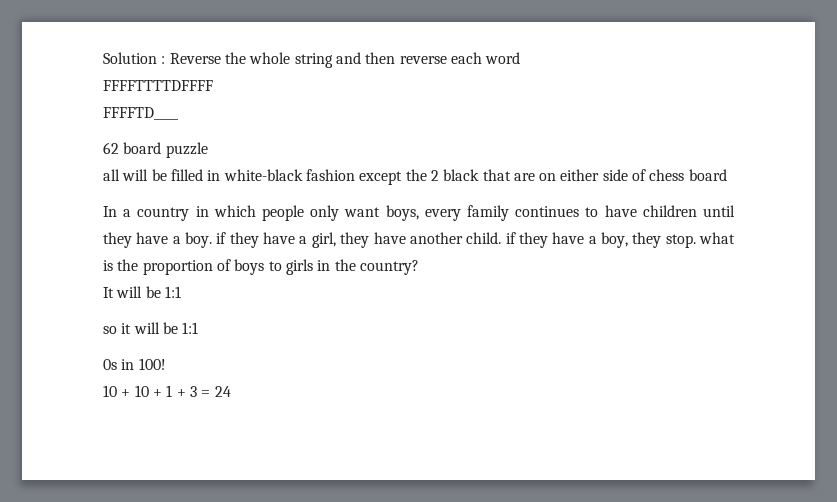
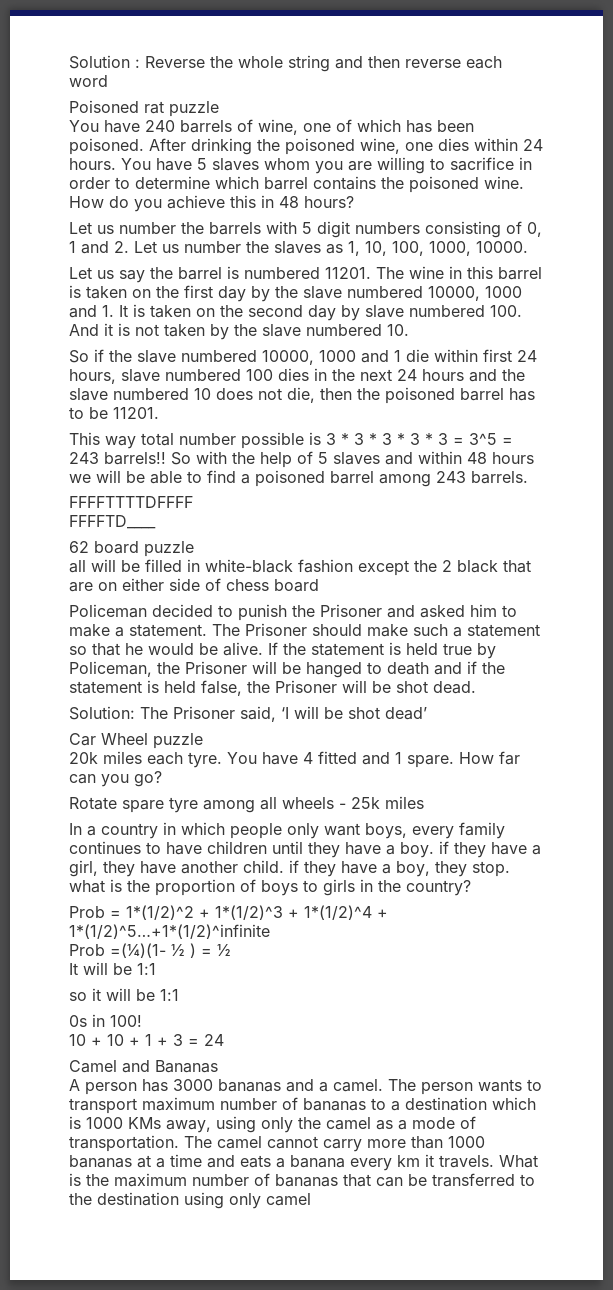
(521, 58) none -> [69,100,219,117] [69,119,474,135] [69,138,543,155] [69,157,532,174] [69,176,524,193] [69,195,354,212] [69,221,542,238] [69,241,528,256] [69,266,542,283] [69,285,522,302] [69,304,522,321] [69,323,409,340] [69,349,537,365] [69,368,525,384] [69,387,535,404] [69,407,159,419] [69,432,513,449] [69,451,534,468] [69,470,528,487] // Poisoned rat puzzle // You have 240 barrels of wine, one of which has been poisoned. After drinking the poisoned wine, one dies within 24 hours. You have 5 slaves whom you are willing to sacrifice in order to determine which barrel contains the poisoned wine. How do you achieve this in 48 hours? // Let us number the barrels with 5 digit numbers consisting of 0, 1 and 2. Let us number the slaves as 1, 10, 100, 1000, 10000. // Let us say the barrel is numbered 11201. The wine in this barrel is taken on the first day by the slave numbered 10000, 1000 and 1. It is taken on the second day by slave numbered 100. And it is not taken by the slave numbered 10. // So if the slave numbered 10000, 1000 and 1 die within first 24 hours, slave numbered 100 dies in the next 24 hours and the slave numbered 10 does not die, then the poisoned barrel has to be 11201. // This way total number possible is 3 * 3 * 3 * 3 * 3 = 3^5 = 243 barrels!! So with the help of 5 slaves and within 48 hours we will be able to find a poisoned barrel among 243 barrels.
(727, 175) none -> [69,604,517,621] [69,623,540,637] [69,642,496,659] [69,661,505,678] [69,680,476,696] [69,706,427,722] [69,733,203,749] [69,751,520,768] [69,771,162,787] [69,796,424,813] // Policeman decided to punish the Prisoner and asked him to make a statement. The Prisoner should make such a statement so that he would be alive. If the statement is held true by Policeman, the Prisoner will be hanged to death and if the statement is held false, the Prisoner will be shot dead. // Solution: The Prisoner said, ‘I will be shot dead’ // Car Wheel puzzle // 20k miles each tyre. You have 4 fitted and 1 spare. How far can you go? // Rotate spare tyre among all wheels - 25k miles
(419, 267) none -> [69,905,388,920] [69,924,270,939] [69,943,231,958] // Prob = 1*(1/2)^2 + 1*(1/2)^3 + 1*(1/2)^4 + 1*(1/2)^5…+1*(1/2)^infinite // Prob =(¼)(1- ½ ) = ½
(231, 391) none -> [69,1060,218,1073] [69,1079,542,1095] [69,1097,536,1114] [69,1116,476,1133] [69,1135,485,1152] [69,1154,538,1171] [69,1173,535,1187] [69,1192,311,1209] // Camel and Bananas // A person has 3000 bananas and a camel. The person wants to transport maximum number of bananas to a destination which is 1000 KMs away, using only the camel as a mode of transportation. The camel cannot carry more than 1000 bananas at a time and eats a banana every km it travels. What is the maximum number of bananas that can be transferred to the destination using only camel

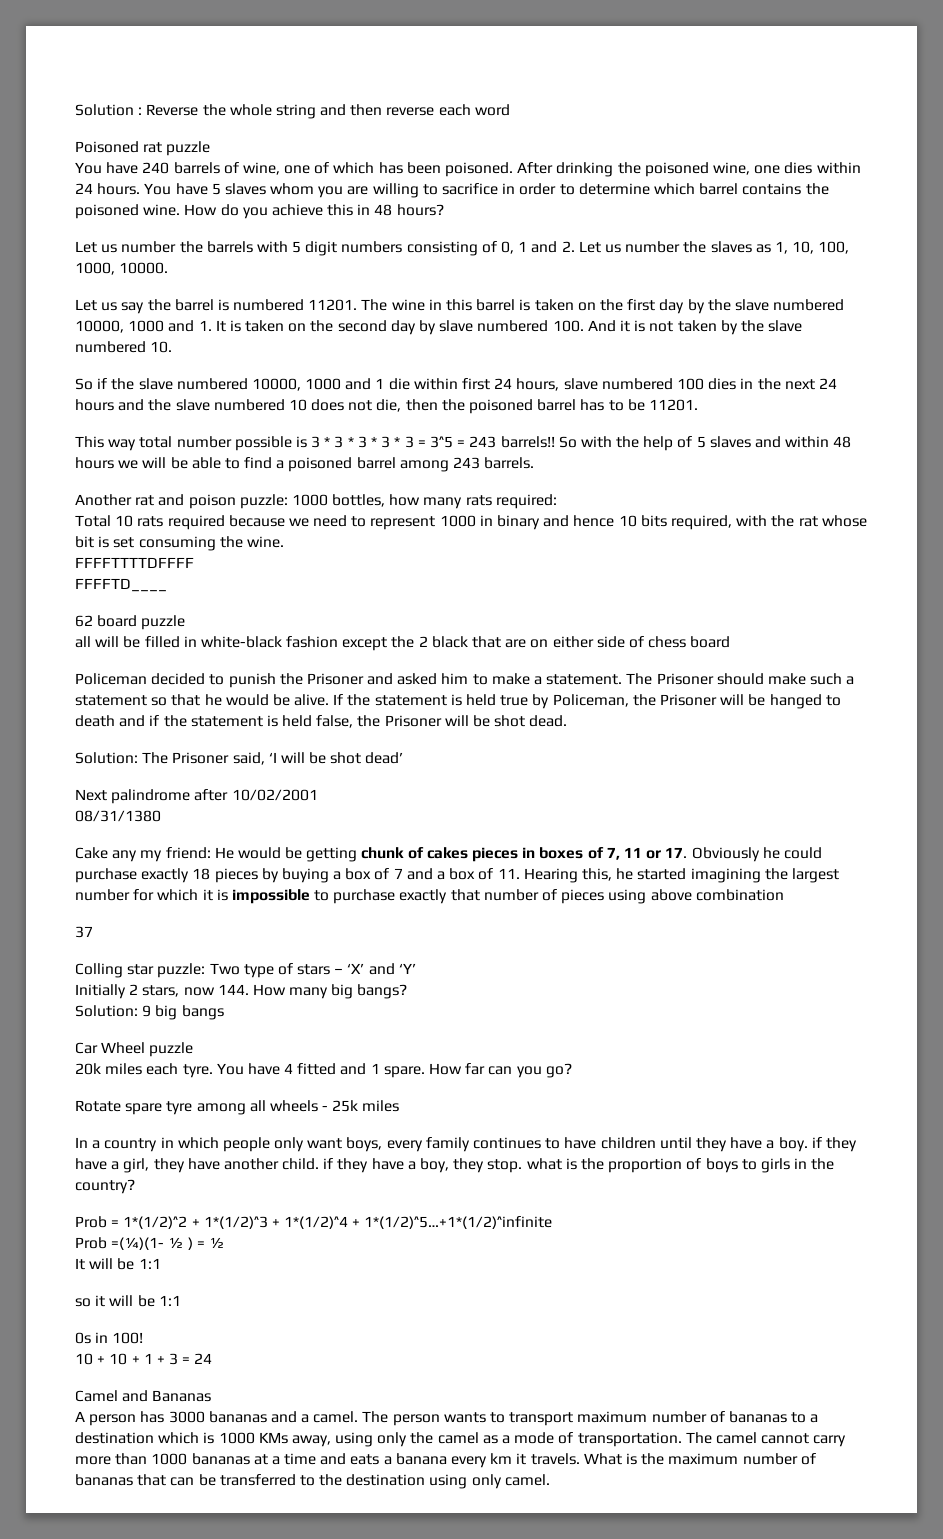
(528, 477) none -> [75,494,557,509] [75,515,867,530] [75,536,284,551] // Another rat and poison puzzle: 1000 bottles, how many rats required: // Total 10 rats required because we need to represent 1000 in binary and hence 10 bits required, with the rat whose bit is set consuming the wine.
(427, 713) none -> [75,789,318,804] [75,810,161,822] [75,847,822,862] [75,868,839,883] [75,889,784,904] [75,926,93,938] [75,963,416,978] [75,984,408,999] [75,1005,224,1020] // Next palindrome after 10/02/2001 // 08/31/1380 // Cake any my friend: He would be getting chunk of cakes pieces in boxes of 7, 11 or 17. Obviously he could purchase exactly 18 pieces by buying a box of 7 and a box of 11. Hearing this, he started imagining the largest number for which it is impossible to purchase exactly that number of pieces using above combination // 37 // Colling star puzzle: Two type of stars – ‘X’ and ‘Y’ // Initially 2 stars, now 144. How many big bangs? // Solution: 9 big bangs
[266,1193,311,1206] camel -> [504,1474,550,1486] camel.

